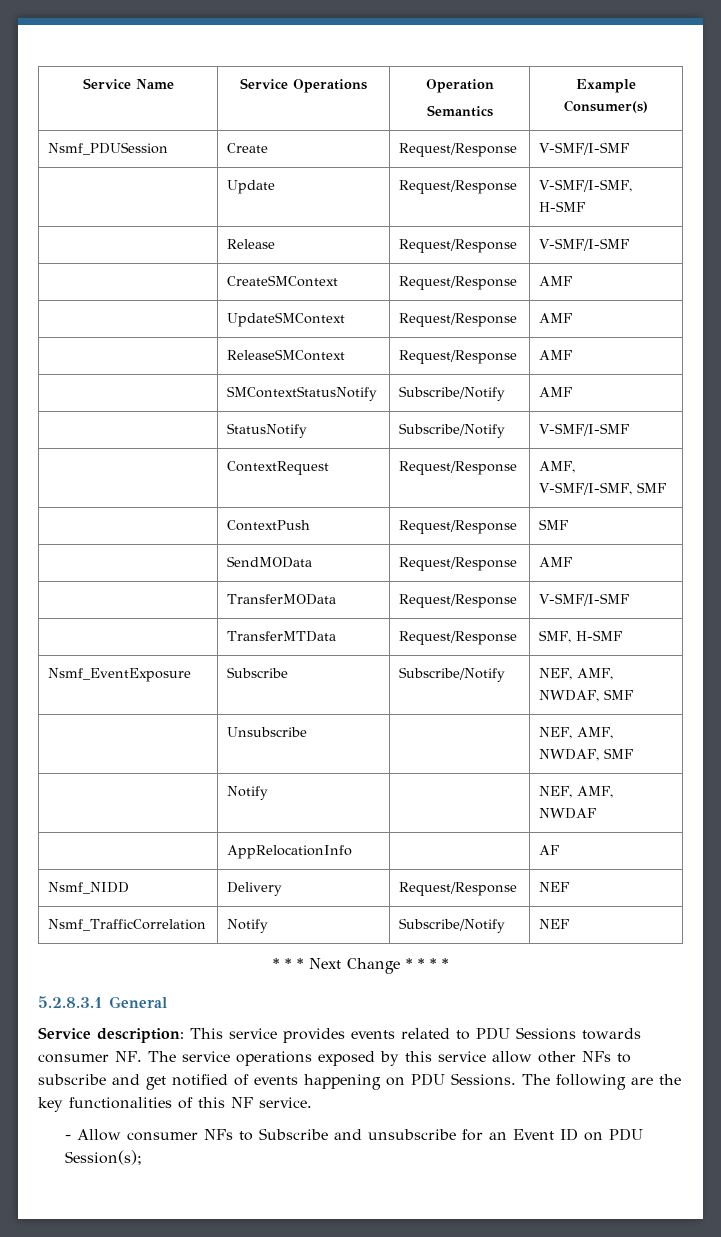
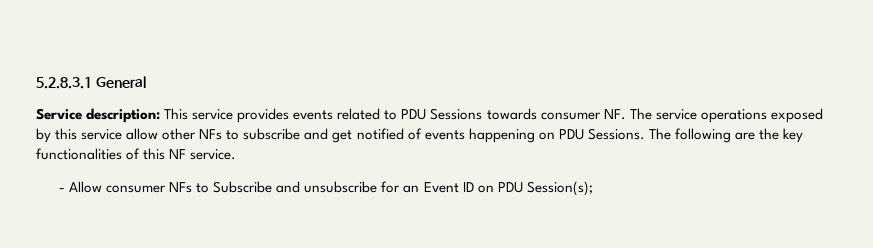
[82,78,174,89] [240,78,367,93] [425,79,494,93] [426,105,493,117] [576,79,636,93] [564,100,648,113] [48,142,169,155] [227,143,269,153] [399,143,518,157] [539,142,630,155] [227,180,276,194] [399,180,518,194] [539,179,633,192] [539,201,586,212] [227,239,276,249] [399,239,518,253] [539,238,630,251] [227,275,339,287] [399,276,518,290] [539,276,573,286] [227,312,346,327] [399,313,518,327] [539,313,573,323] [227,349,346,361] [399,350,518,364] [539,350,573,360] [227,386,378,401] [399,386,506,401] [539,387,573,397] [227,423,308,438] [399,423,506,438] [539,423,630,436] [227,461,330,475] [399,461,518,475] [539,461,576,473] [539,482,667,495] [227,520,311,531] [399,520,518,534] [539,519,569,530] [227,556,313,568] [399,557,518,571] [539,557,573,567] [227,594,337,605] [399,594,518,608] [539,593,630,606] [227,631,337,642] [399,631,518,645] [539,630,623,643] [48,668,192,682] [227,667,289,678] [399,667,506,682] [539,668,614,680] [539,689,634,702] [227,727,308,737] [539,727,614,739] [539,748,634,761] [227,786,269,800] [539,786,614,798] [539,808,597,819] [227,845,353,859] [539,845,560,855] [48,882,130,894] [227,882,283,896] [399,882,518,896] [539,882,570,892] [48,919,207,931] [227,919,269,933] [399,918,506,933] [539,919,570,929] [273,958,448,974] Service Name | Service Operations | Operation // Semantics | Example Consumer(s) // Nsmf_PDUSession | Create | Request/Response | V-SMF/I-SMF // | Update | Request/Response | V-SMF/I-SMF, H-SMF // | Release | Request/Response | V-SMF/I-SMF // | CreateSMContext | Request/Response | AMF // | UpdateSMContext | Request/Response | AMF // | ReleaseSMContext | Request/Response | AMF // | SMContextStatusNotify | Subscribe/Notify | AMF // | StatusNotify | Subscribe/Notify | V-SMF/I-SMF // | ContextRequest | Request/Response | AMF, V-SMF/I-SMF, SMF // | ContextPush | Request/Response | SMF // | SendMOData | Request/Response | AMF // | TransferMOData | Request/Response | V-SMF/I-SMF // | TransferMTData | Request/Response | SMF, H-SMF // Nsmf_EventExposure | Subscribe | Subscribe/Notify | NEF, AMF, NWDAF, SMF // | Unsubscribe | | NEF, AMF, NWDAF, SMF // | Notify | | NEF, AMF, NWDAF // | AppRelocationInfo | | AF // Nsmf_NIDD | Delivery | Request/Response | NEF // Nsmf_TrafficCorrelation | Notify | Subscribe/Notify | NEF // * * * Next Change * * * * // -> (36, 83) none

